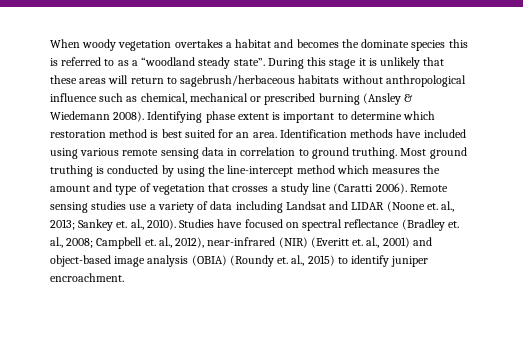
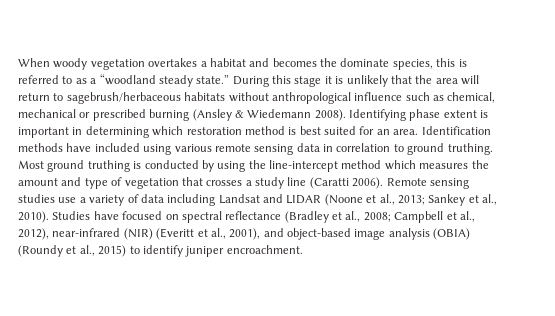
[411,40,446,51] species -> [392,59,433,70] species,
[233,58,265,66] state”. -> [196,75,230,84] state.”
[50,75,107,84] these areas -> [415,75,458,84] the area
[337,111,402,120] to determine -> [72,126,149,138] in determining
[426,203,438,210] et. -> [366,195,377,203] et
[116,221,128,228] et. -> [468,195,479,203] et
[447,221,459,228] et. -> [332,212,342,220] et
[144,239,156,246] et. -> [446,212,457,220] et
[352,237,410,248] et. al., 2001) -> [197,228,261,240] et al., 2001),
[277,257,289,264] et. -> [66,246,77,254] et

